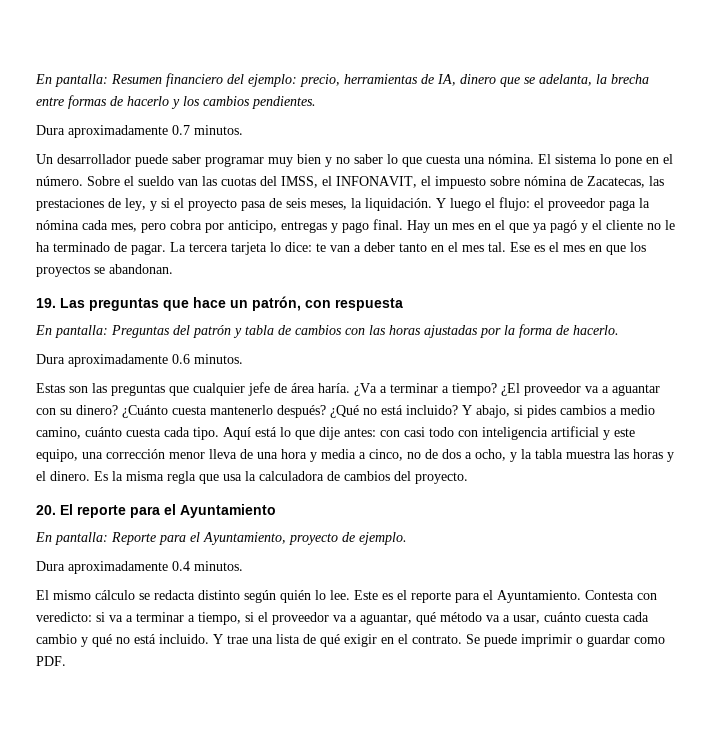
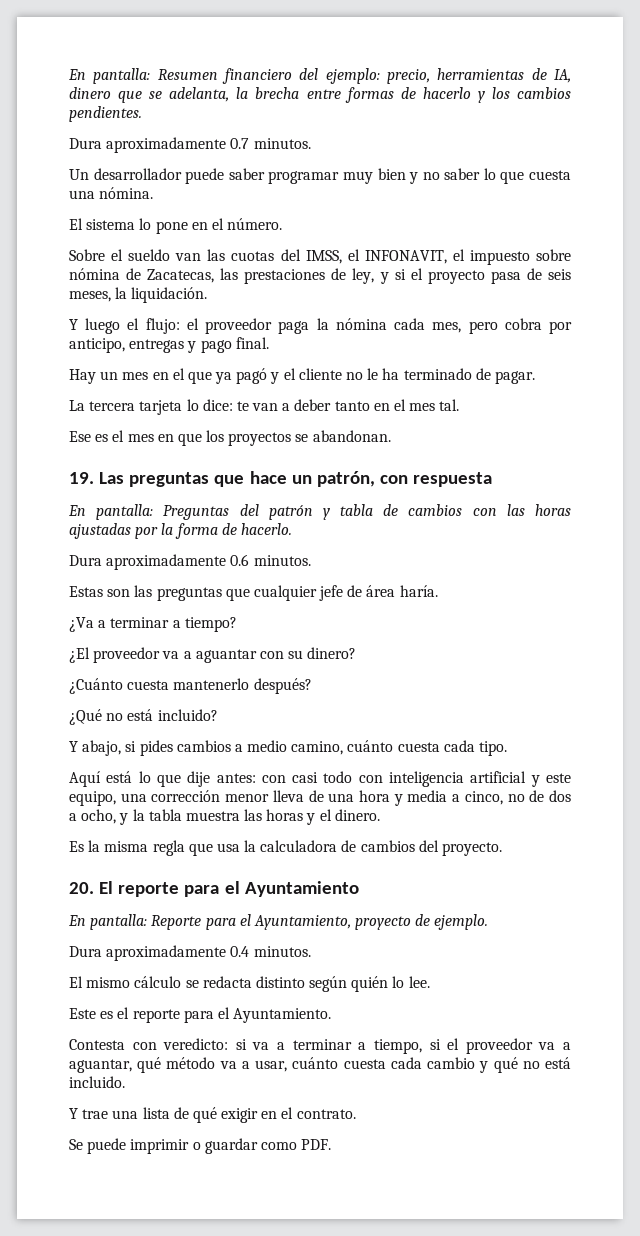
(534, 159) none -> (154, 193) //
(83, 181) none -> (283, 224) //
(432, 204) none -> (208, 295) //
(403, 224) none -> (269, 343) //
(166, 249) none -> (535, 377) //
(506, 247) none -> (460, 405) //
(350, 388) none -> (438, 591) //
(497, 389) none -> (237, 624) //
(118, 410) none -> (357, 653) //
(326, 411) none -> (312, 686) //
(458, 410) none -> (218, 715) //
(219, 433) none -> (508, 748) //
(90, 476) none -> (380, 815) //
(350, 595) none -> (430, 982) //
(581, 596) none -> (332, 1015) //
(209, 639) none -> (125, 1082) //
(462, 639) none -> (356, 1114) //

